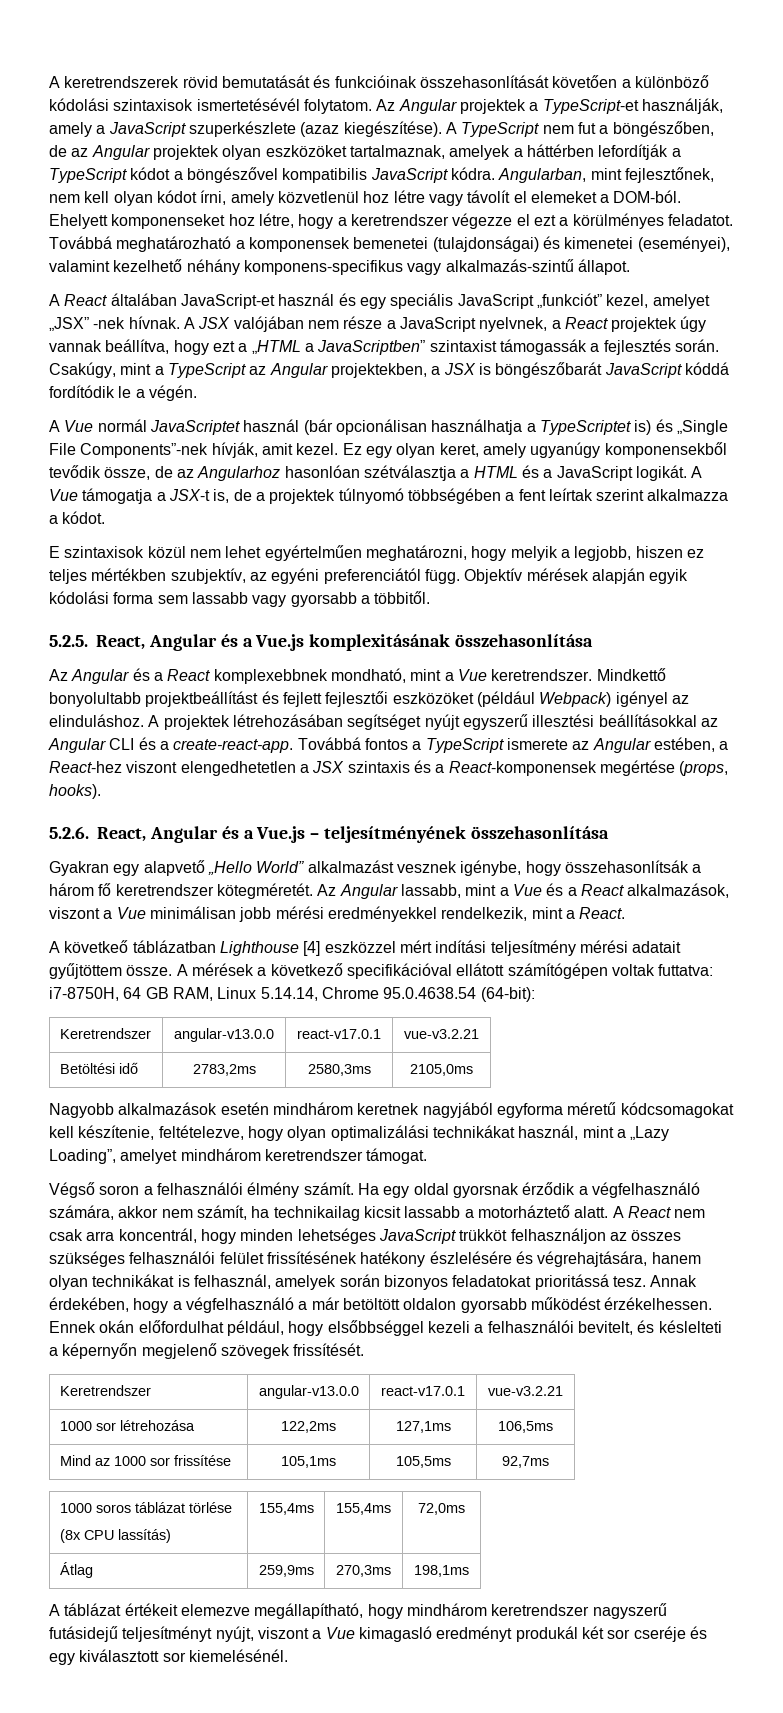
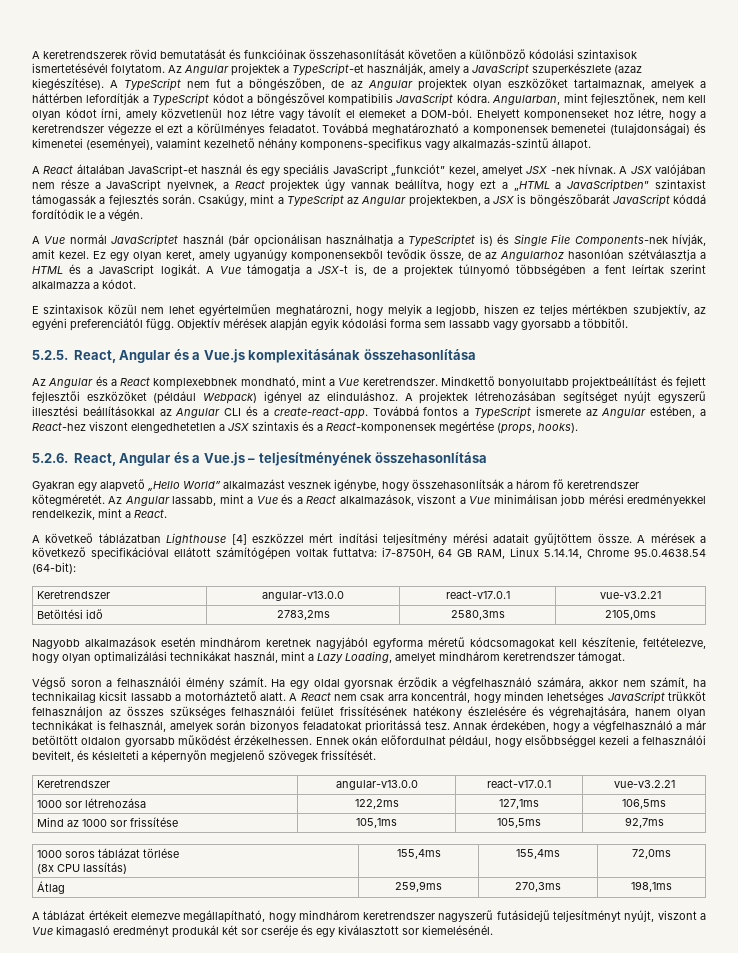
[49,317,89,331] „JSX” -> [526,166,548,174] JSX
[676,420,728,435] [49,443,209,458] „Single File Components”-nek -> [513,234,668,247] Single File Components-nek
[630,1126,670,1141] [49,1149,116,1164] „Lazy Loading”, -> [317,651,392,663] Lazy Loading,

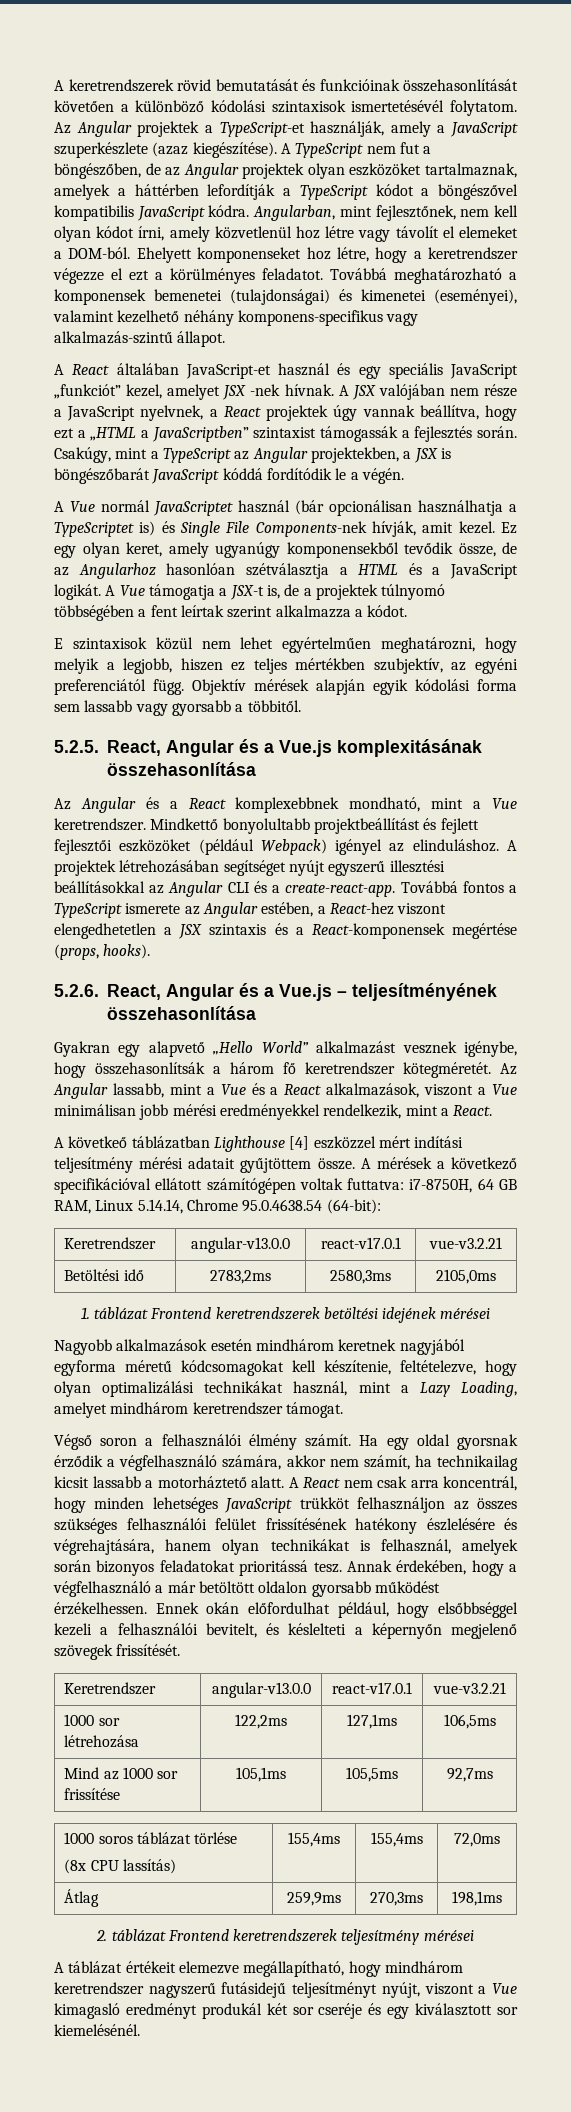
(656, 615) none -> [80,1307,491,1323] // 1. táblázat Frontend keretrendszerek betöltési idejének mérései
(672, 886) none -> [96,1929,474,1945] // 2. táblázat Frontend keretrendszerek teljesítmény mérései

